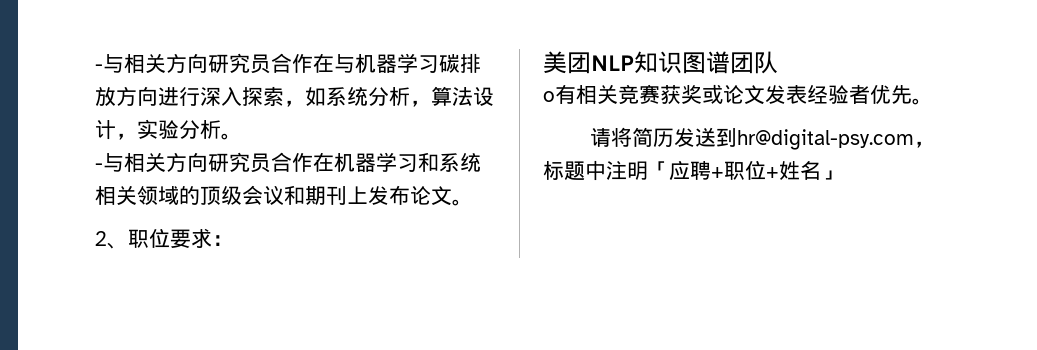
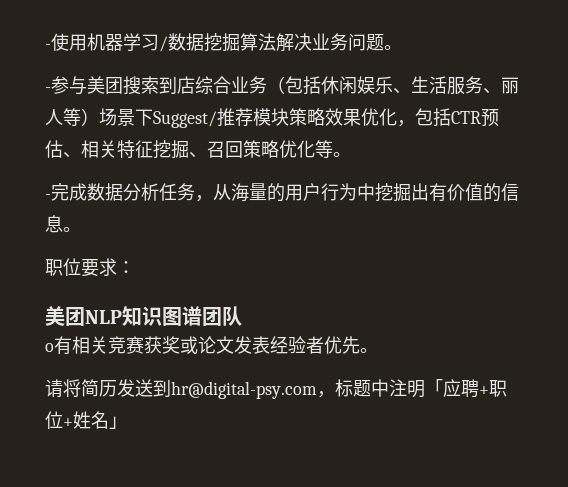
[95,53,481,74] [95,86,494,107] [95,119,242,140] [95,152,481,173] [95,185,473,206] [95,231,128,249] -与相关方向研究员合作在与机器学习碳排放方向进行深入探索，如系统分析，算法设计，实验分析。 // -与相关方向研究员合作在机器学习和系统相关领域的顶级会议和期刊上发布论文。 // 2、 -> [45,33,402,52] [45,76,519,95] [45,108,499,128] [45,140,351,159] [45,183,519,202] [45,215,81,233] -使用机器学习/数据挖掘算法解决业务问题。 // -参与美团搜索到店综合业务（包括休闲娱乐、生活服务、丽人等）场景下Suggest/推荐模块策略效果优化，包括CTR预估、相关特征挖掘、召回策略优化等。 // -完成数据分析任务，从海量的用户行为中挖掘出有价值的信息。 //

